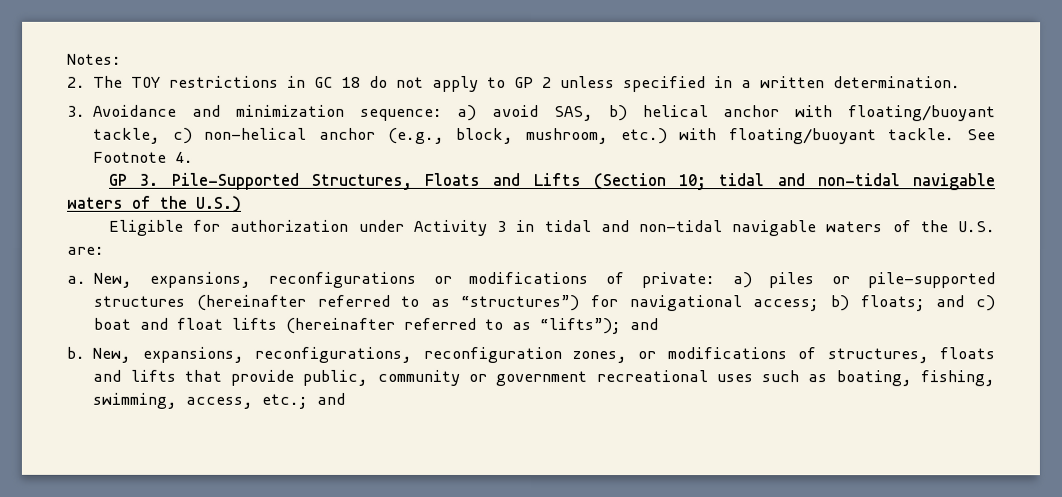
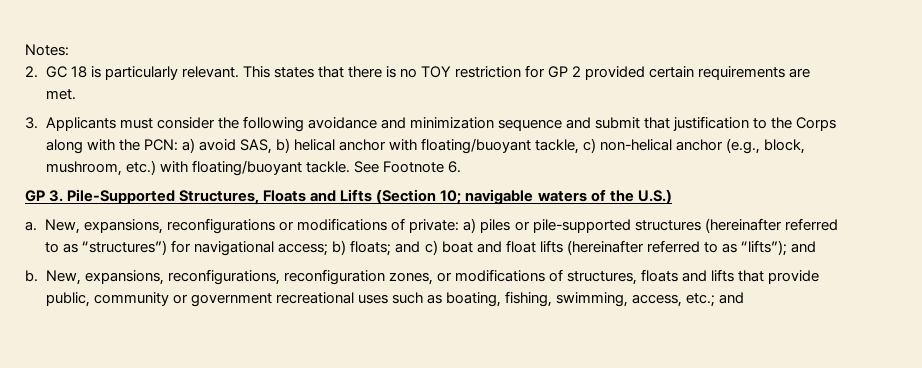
[93,75,962,93] [67,104,443,121] The TOY restrictions in GC 18 do not apply to GP 2 unless specified in a written determination. // 3. Avoidance and minimization sequence: -> [45,65,811,80] [45,89,76,100] [25,116,837,132] [45,139,178,154] GC 18 is particularly relevant. This states that there is no TOY restriction for GP 2 provided certain requirements are met. // 3. Applicants must consider the following avoidance and minimization sequence and submit that justification to the Corps along with the PCN:
[175,151,195,163] 4. -> [447,161,461,173] 6.
[719,173,901,187] tidal and non-tidal -> (462, 197) none
[109,219,996,237] [66,246,105,255] // Eligible for authorization under Activity 3 in tidal and non-tidal navigable waters of the U.S. are: -> (672, 196) none

